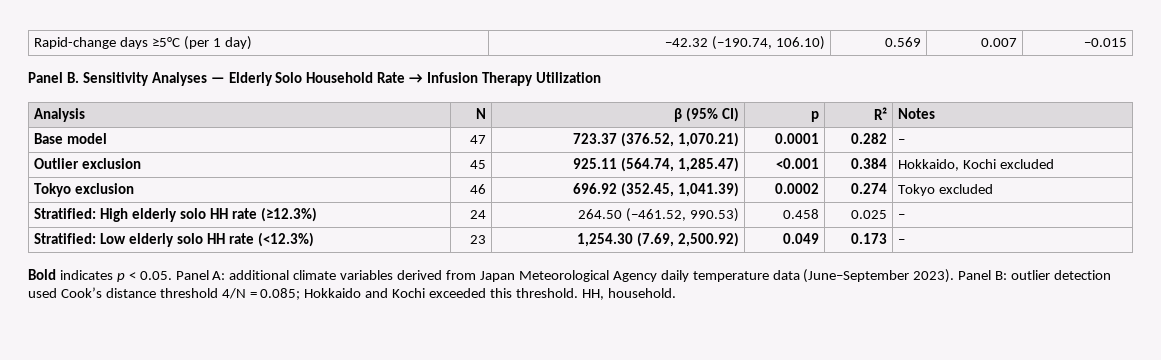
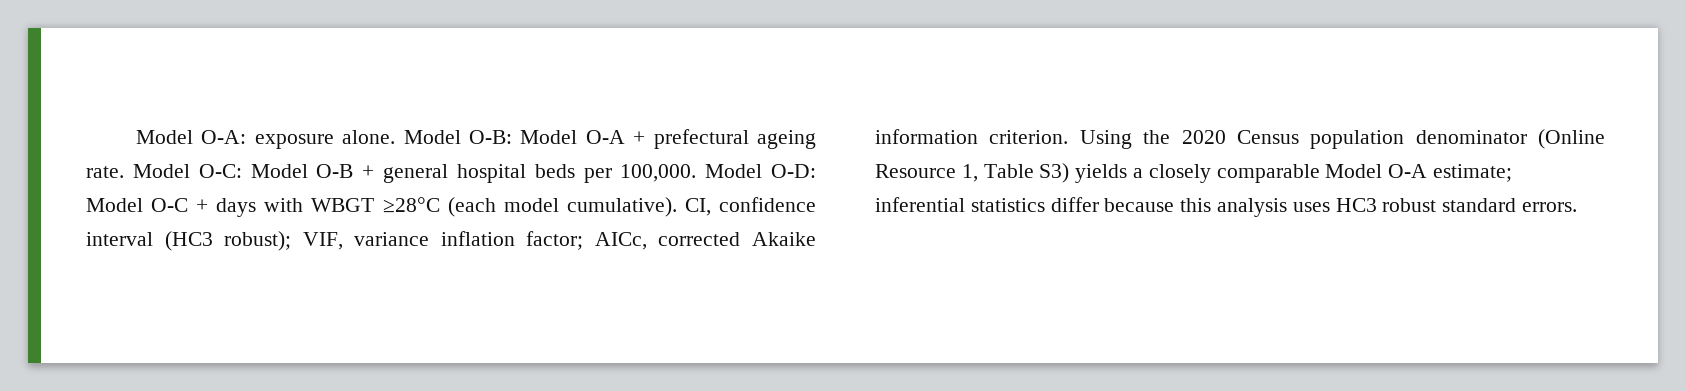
[34,36,252,50] [664,36,825,50] [884,37,921,47] [980,38,1017,47] [1083,38,1127,47] [28,72,601,86] [34,108,86,122] [475,108,486,119] [673,107,739,122] [810,111,819,122] [873,107,887,120] [898,108,936,119] [34,133,108,144] [469,135,486,144] [572,132,739,147] [774,133,819,144] [850,133,887,144] [898,139,906,144] [34,158,142,169] [469,160,486,169] [572,157,739,172] [775,158,819,169] [850,158,887,169] [898,159,1055,171] [34,183,135,197] [469,184,486,194] [572,182,739,197] [774,183,819,194] [850,183,887,194] [898,184,994,196] [34,207,317,222] [469,210,486,219] [577,208,739,222] [782,209,819,219] [850,210,887,219] [898,214,906,219] [34,232,314,247] [469,235,486,244] [576,232,739,247] [782,233,819,244] [850,233,887,244] [898,239,906,244] [28,269,1112,283] [28,287,676,300] Rapid-change days ≥5°C (per 1 day) | −42.32 (−190.74, 106.10) | 0.569 | 0.007 | −0.015 // Panel B. Sensitivity Analyses — Elderly Solo Household Rate → Infusion Therapy Utilization // Analysis | N | β (95% CI) | p | R² | Notes // Base model | 47 | 723.37 (376.52, 1,070.21) | 0.0001 | 0.282 | – // Outlier exclusion | 45 | 925.11 (564.74, 1,285.47) | <0.001 | 0.384 | Hokkaido, Kochi excluded // Tokyo exclusion | 46 | 696.92 (352.45, 1,041.39) | 0.0002 | 0.274 | Tokyo excluded // Stratified: High elderly solo HH rate (≥12.3%) | 24 | 264.50 (−461.52, 990.53) | 0.458 | 0.025 | – // Stratified: Low elderly solo HH rate (<12.3%) | 23 | 1,254.30 (7.69, 2,500.92) | 0.049 | 0.173 | – // Bold indicates p < 0.05. Panel A: additional climate variables derived from Japan Meteorological Agency daily temperature data (June–September 2023). Panel B: outlier detection used Cook’s distance threshold 4/N = 0.085; Hokkaido and Kochi exceeded this threshold. HH, household. -> [135,129,817,149] [86,164,817,183] [86,197,816,217] [86,231,816,251] [875,129,1605,149] [875,163,1513,183] [875,197,1578,217] Model O-A: exposure alone. Model O-B: Model O-A + prefectural ageing rate. Model O-C: Model O-B + general hospital beds per 100,000. Model O-D: Model O-C + days with WBGT ≥28°C (each model cumulative). CI, confidence interval (HC3 robust); VIF, variance inflation factor; AICc, corrected Akaike information criterion. Using the 2020 Census population denominator (Online Resource 1, Table S3) yields a closely comparable Model O-A estimate; inferential statistics differ because this analysis uses HC3 robust standard errors.

